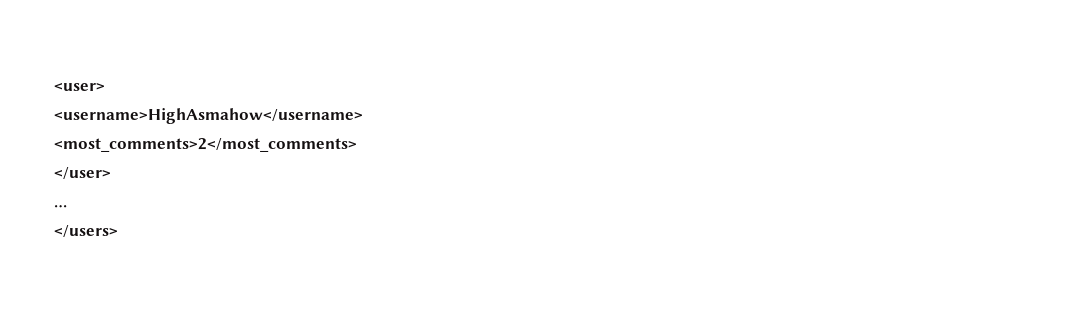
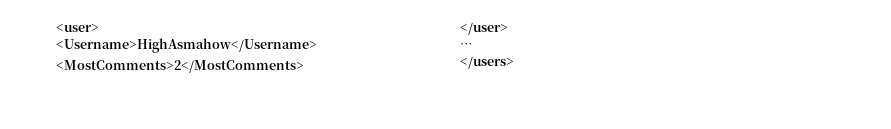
[54,108,363,124] [54,138,357,152] <username>HighAsmahow</username> // <most_comments>2</most_comments> -> [56,38,317,53] [56,60,304,73] <Username>HighAsmahow</Username> // <MostComments>2</MostComments>

